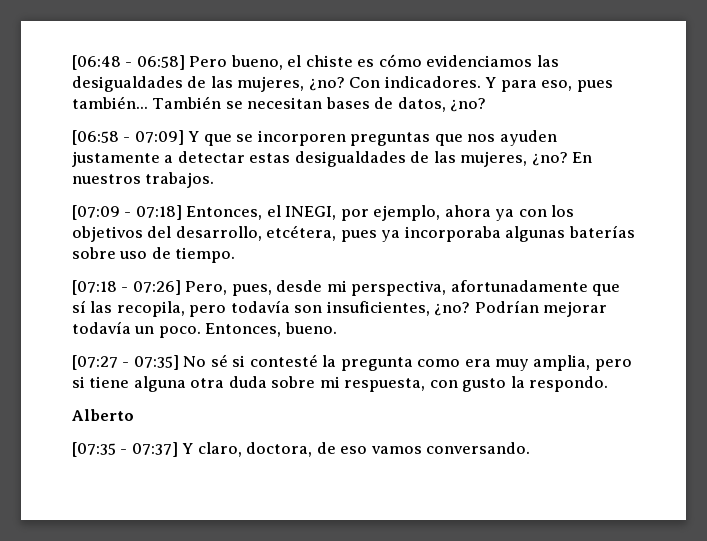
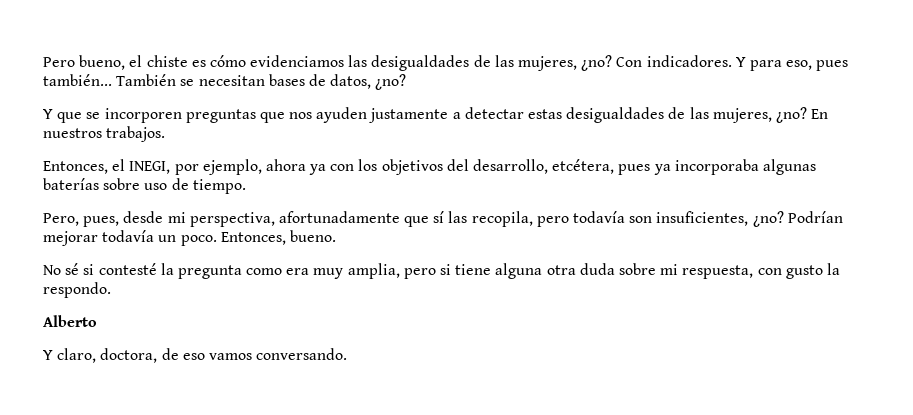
[72,55,185,70] [06:48 - 06:58] -> (43, 62) none
[72,130,184,145] [06:58 - 07:09] -> (407, 82) none
[72,205,182,220] [07:09 - 07:18] -> (166, 134) none
[72,280,181,295] [07:18 - 07:26] -> (246, 186) none
[72,355,179,370] [07:27 - 07:35] -> (336, 236) none
[72,442,178,457] [07:35 - 07:37] -> (97, 321) none

